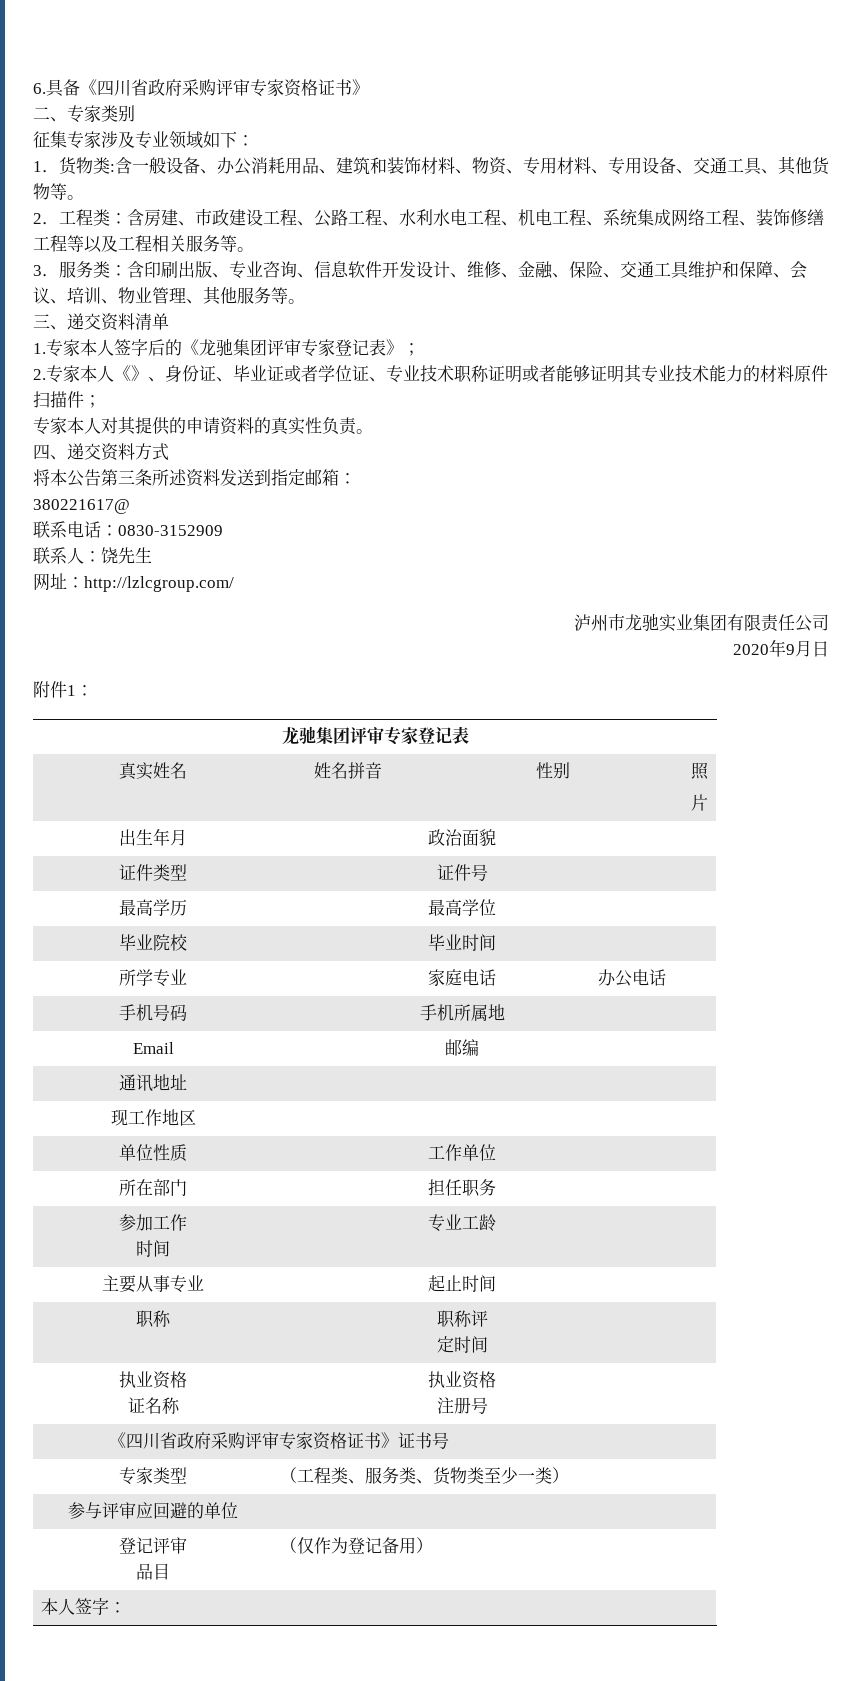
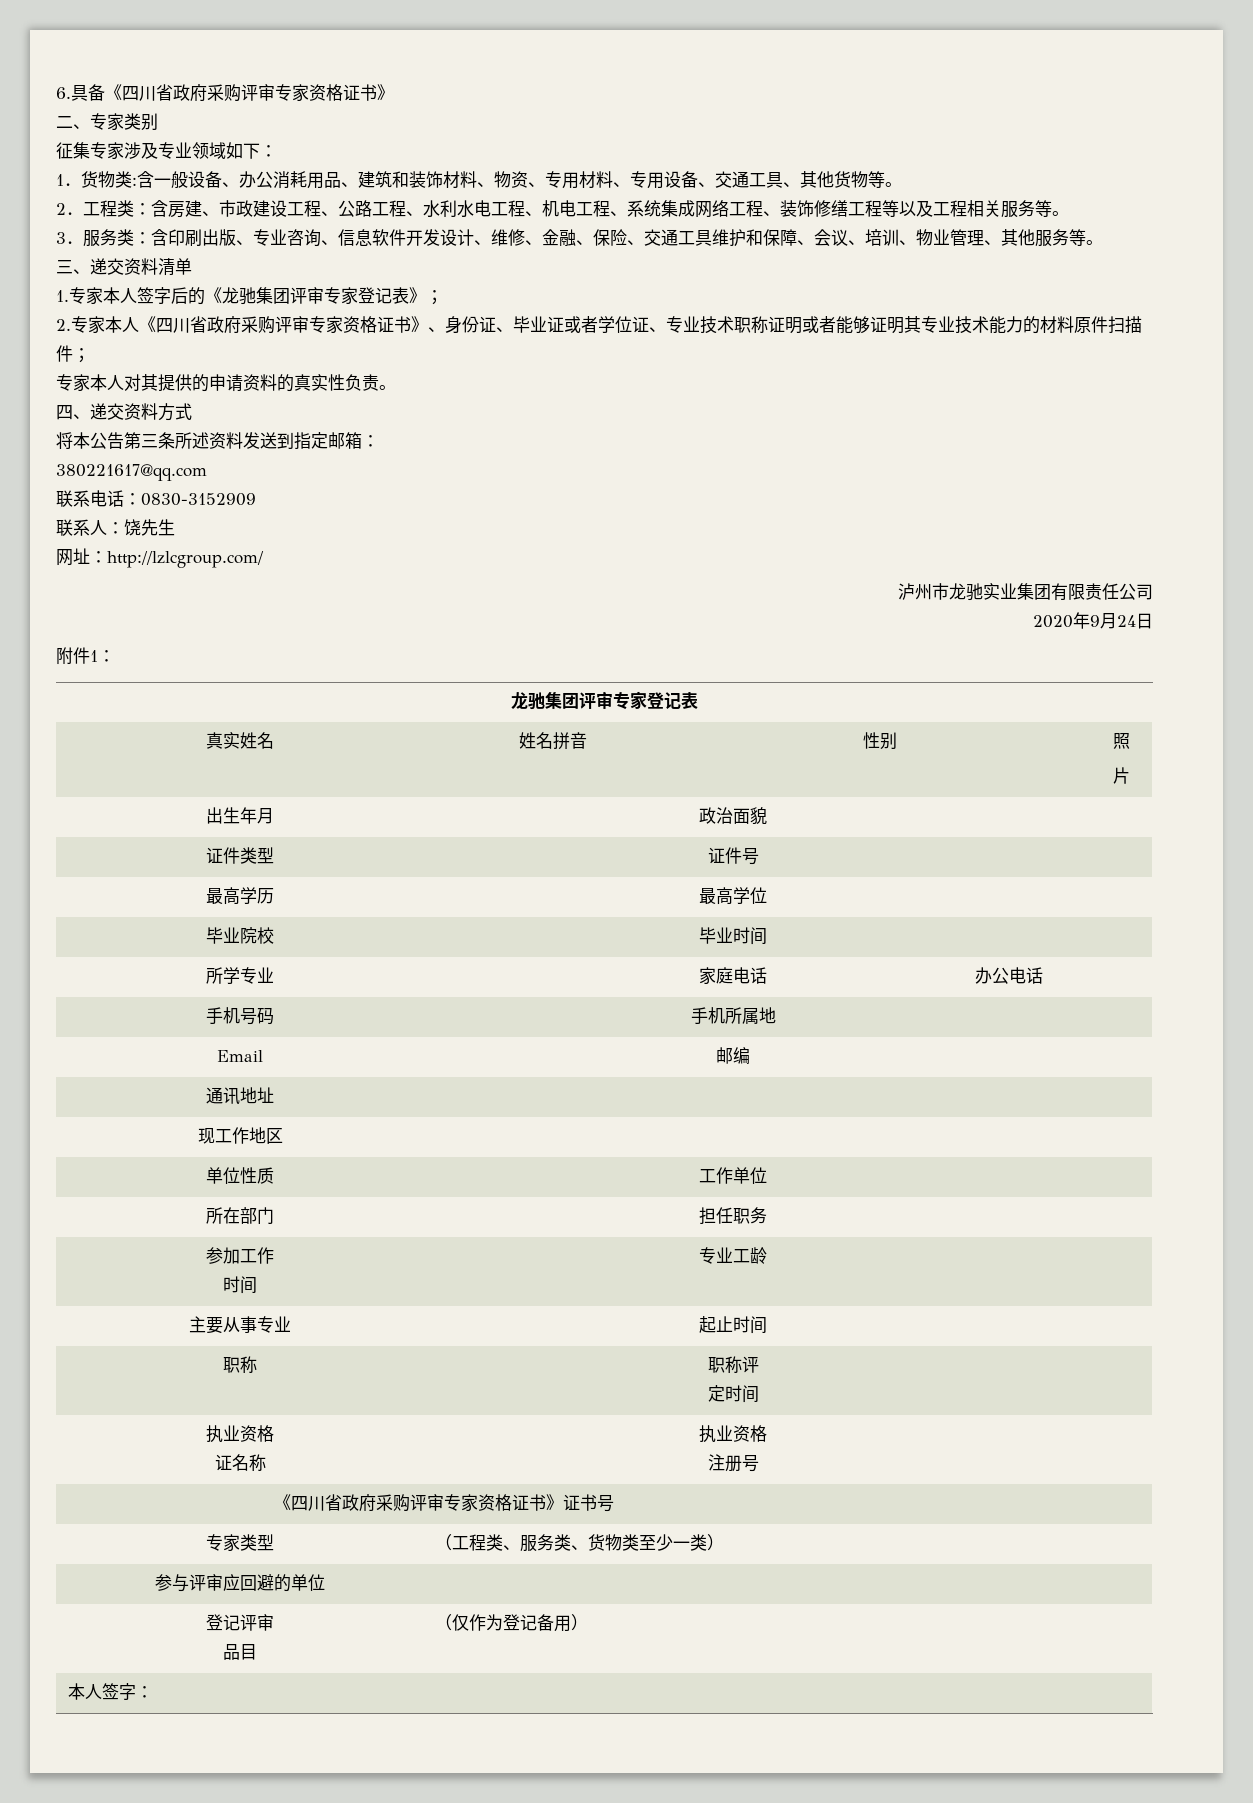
(131, 373) none -> [156,316,411,334] 四川省政府采购评审专家资格证书
[33,499,130,514] 380221617@ -> [56,464,207,481] 380221617@qq.com
(812, 648) none -> [1117,615,1136,627] 24

